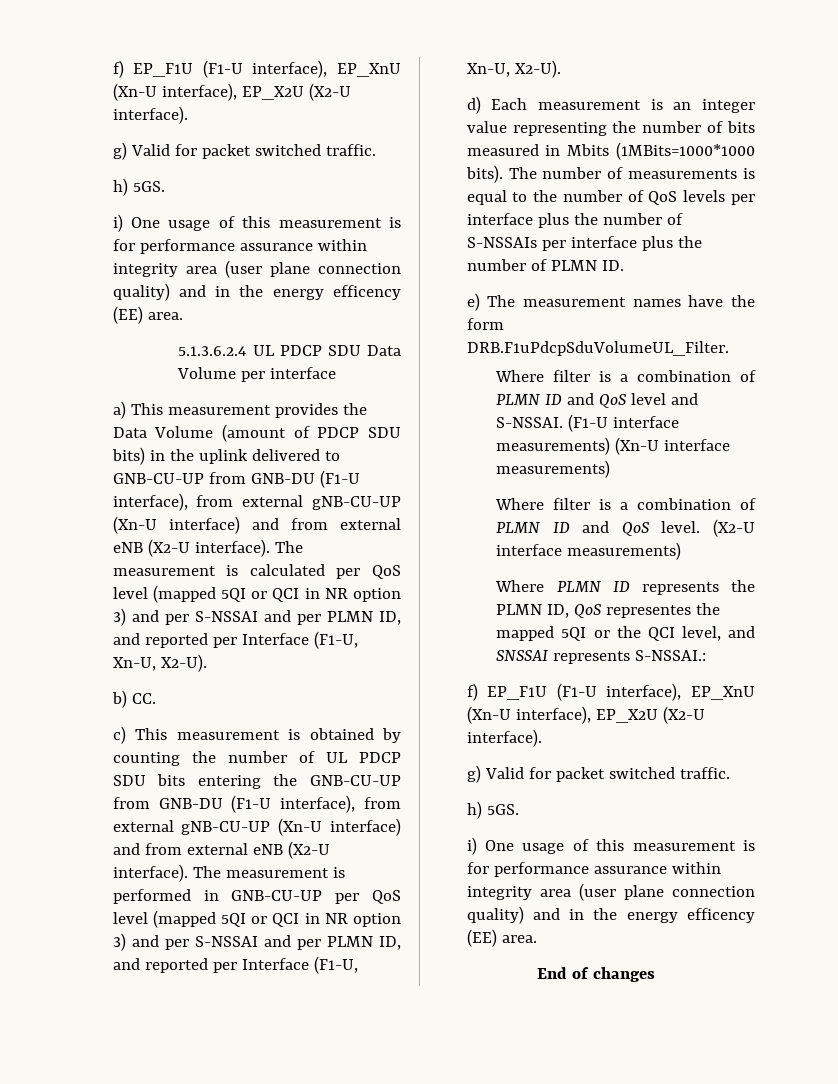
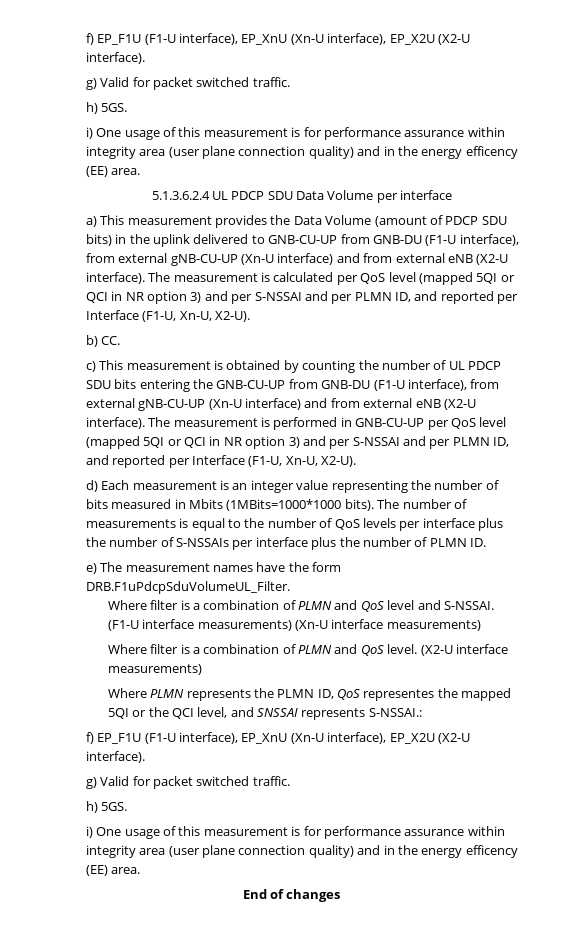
[545,394,563,405] ID -> (333, 605) none
[552,522,570,533] ID -> (333, 649) none
[612,581,630,592] ID -> (185, 693) none

